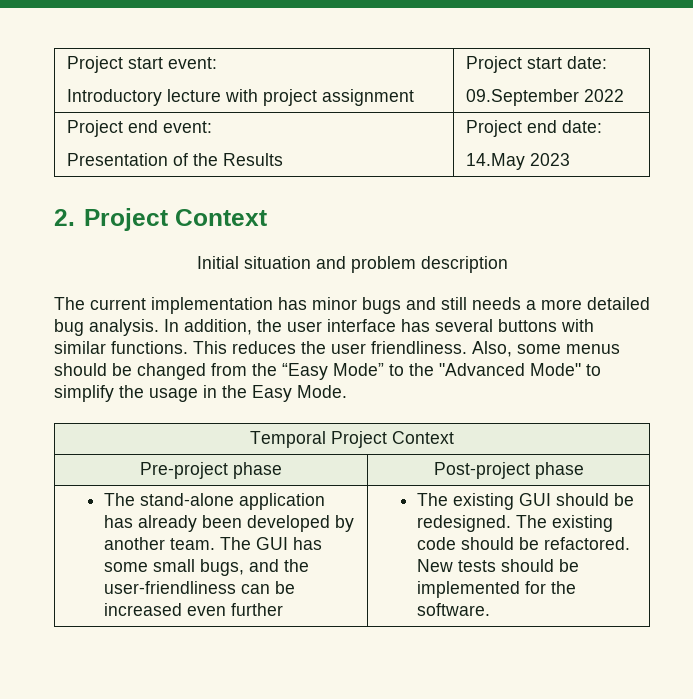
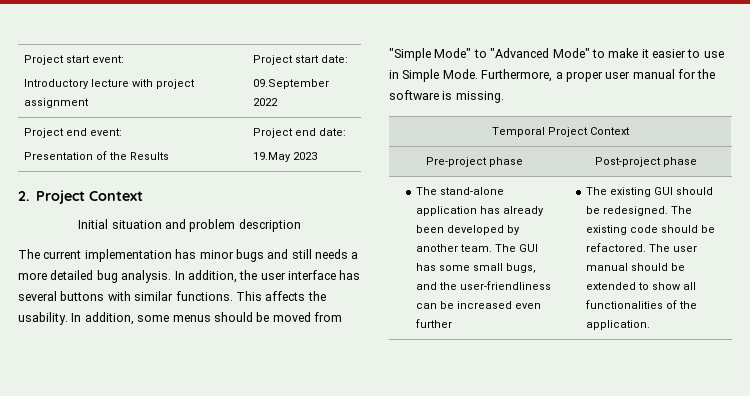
[465,153,525,170] 14.May -> [252,152,291,162] 19.May
[232,341,620,357] [54,363,434,380] reduces the user friendliness. Also, some menus should be changed from the “Easy Mode” to the -> [265,291,326,301] [18,312,342,325] [389,48,487,61] affects the usability. In addition, some menus should be moved from "Simple Mode" to
[54,385,347,402] simplify the usage in the Easy Mode. -> [608,48,724,58] [389,69,716,82] [389,90,504,103] make it easier to use in Simple Mode. Furthermore, a proper user manual for the software is missing.
[416,559,579,572] [416,581,576,598] [416,603,490,616] New tests should be implemented for the software. -> [648,244,697,252] [585,263,685,271] [585,282,696,290] [585,300,697,309] [585,320,650,330] The user manual should be extended to show all functionalities of the application.

